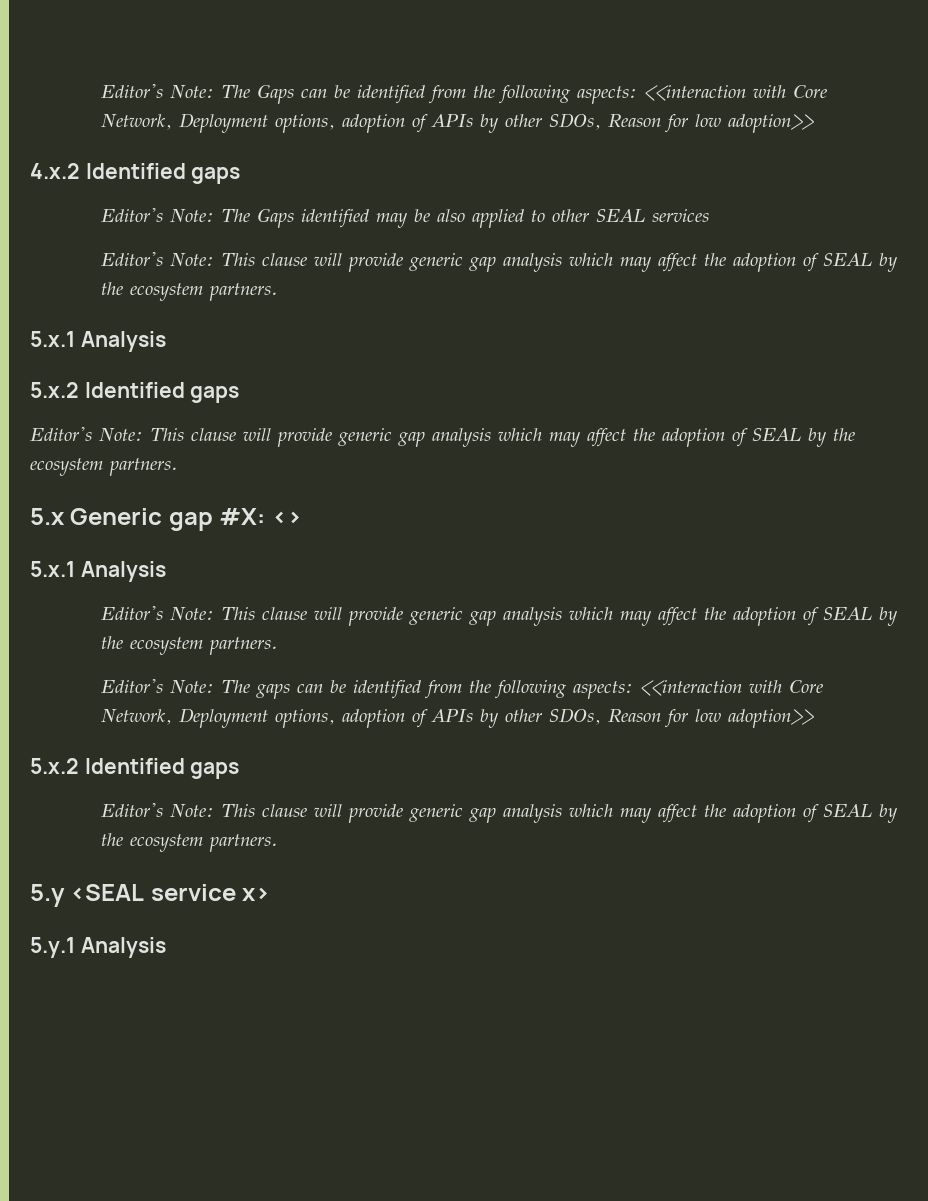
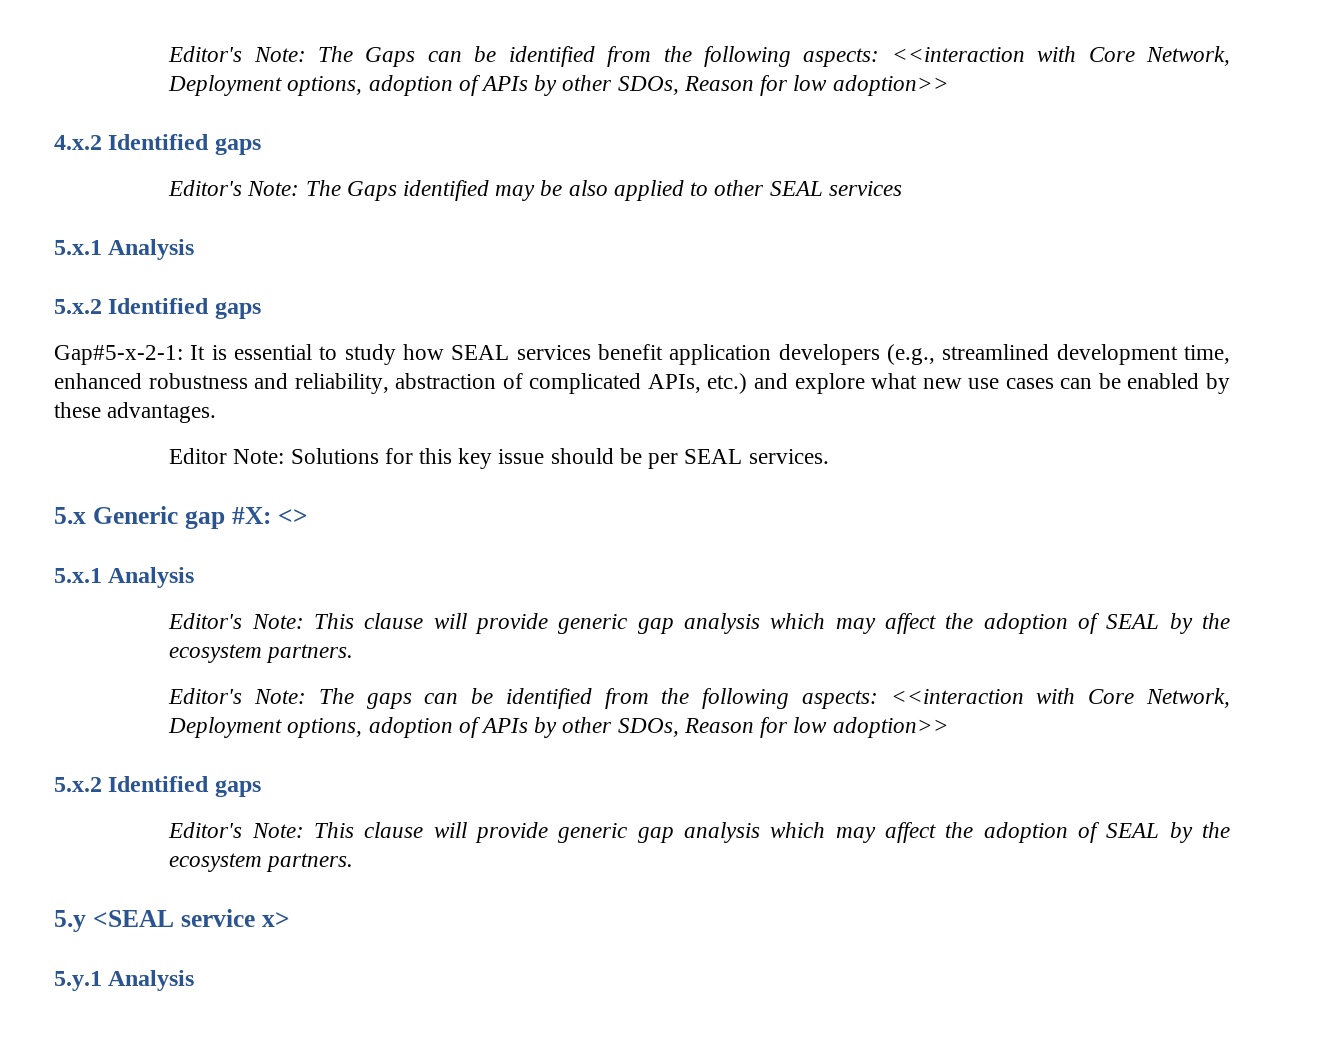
[100,252,898,272] [100,282,278,301] // Editor's Note: This clause will provide generic gap analysis which may affect the adoption of SEAL by the ecosystem partners. -> (902, 188) none
[30,427,856,447] [30,458,178,476] Editor's Note: This clause will provide generic gap analysis which may affect the adoption of SEAL by the ecosystem partners. -> [54,344,1230,365] [54,373,1230,394] [54,402,217,423] [169,448,829,469] Gap#5-x-2-1: It is essential to study how SEAL services benefit application developers (e.g., streamlined development time, enhanced robustness and reliability, abstraction of complicated APIs, etc.) and explore what new use cases can be enabled by these advantages. // Editor Note: Solutions for this key issue should be per SEAL services.

